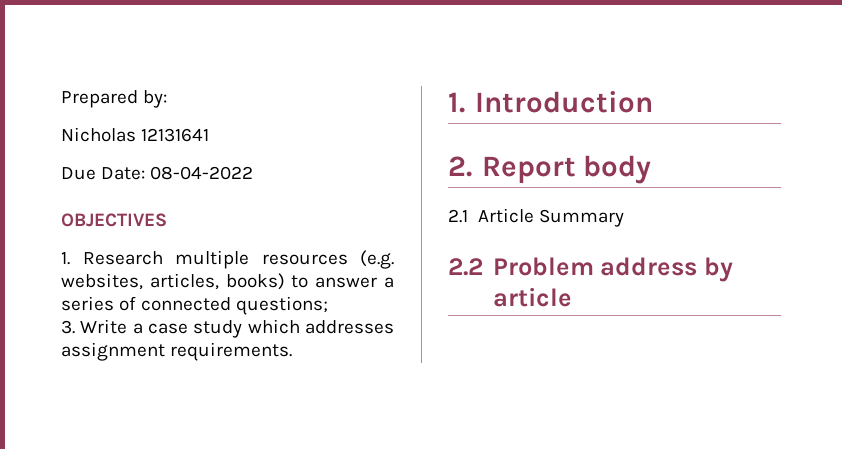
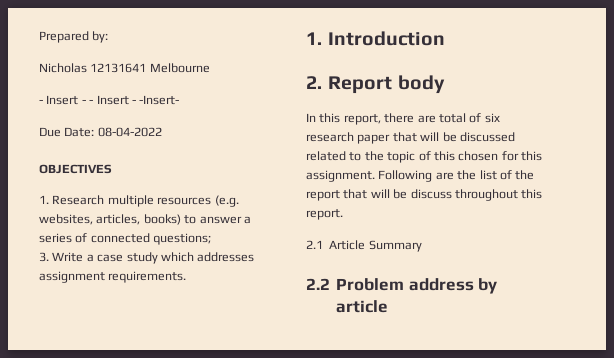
(210, 135) none -> [149,63,210,73] [39,95,180,105] Melbourne // - Insert - - Insert - -Insert-
(652, 169) none -> [306,113,500,125] [306,132,515,144] [306,151,542,163] [306,170,535,182] [306,189,543,201] [306,209,343,220] // In this report, there are total of six research paper that will be discussed related to the topic of this chosen for this assignment. Following are the list of the report that will be discuss throughout this report.

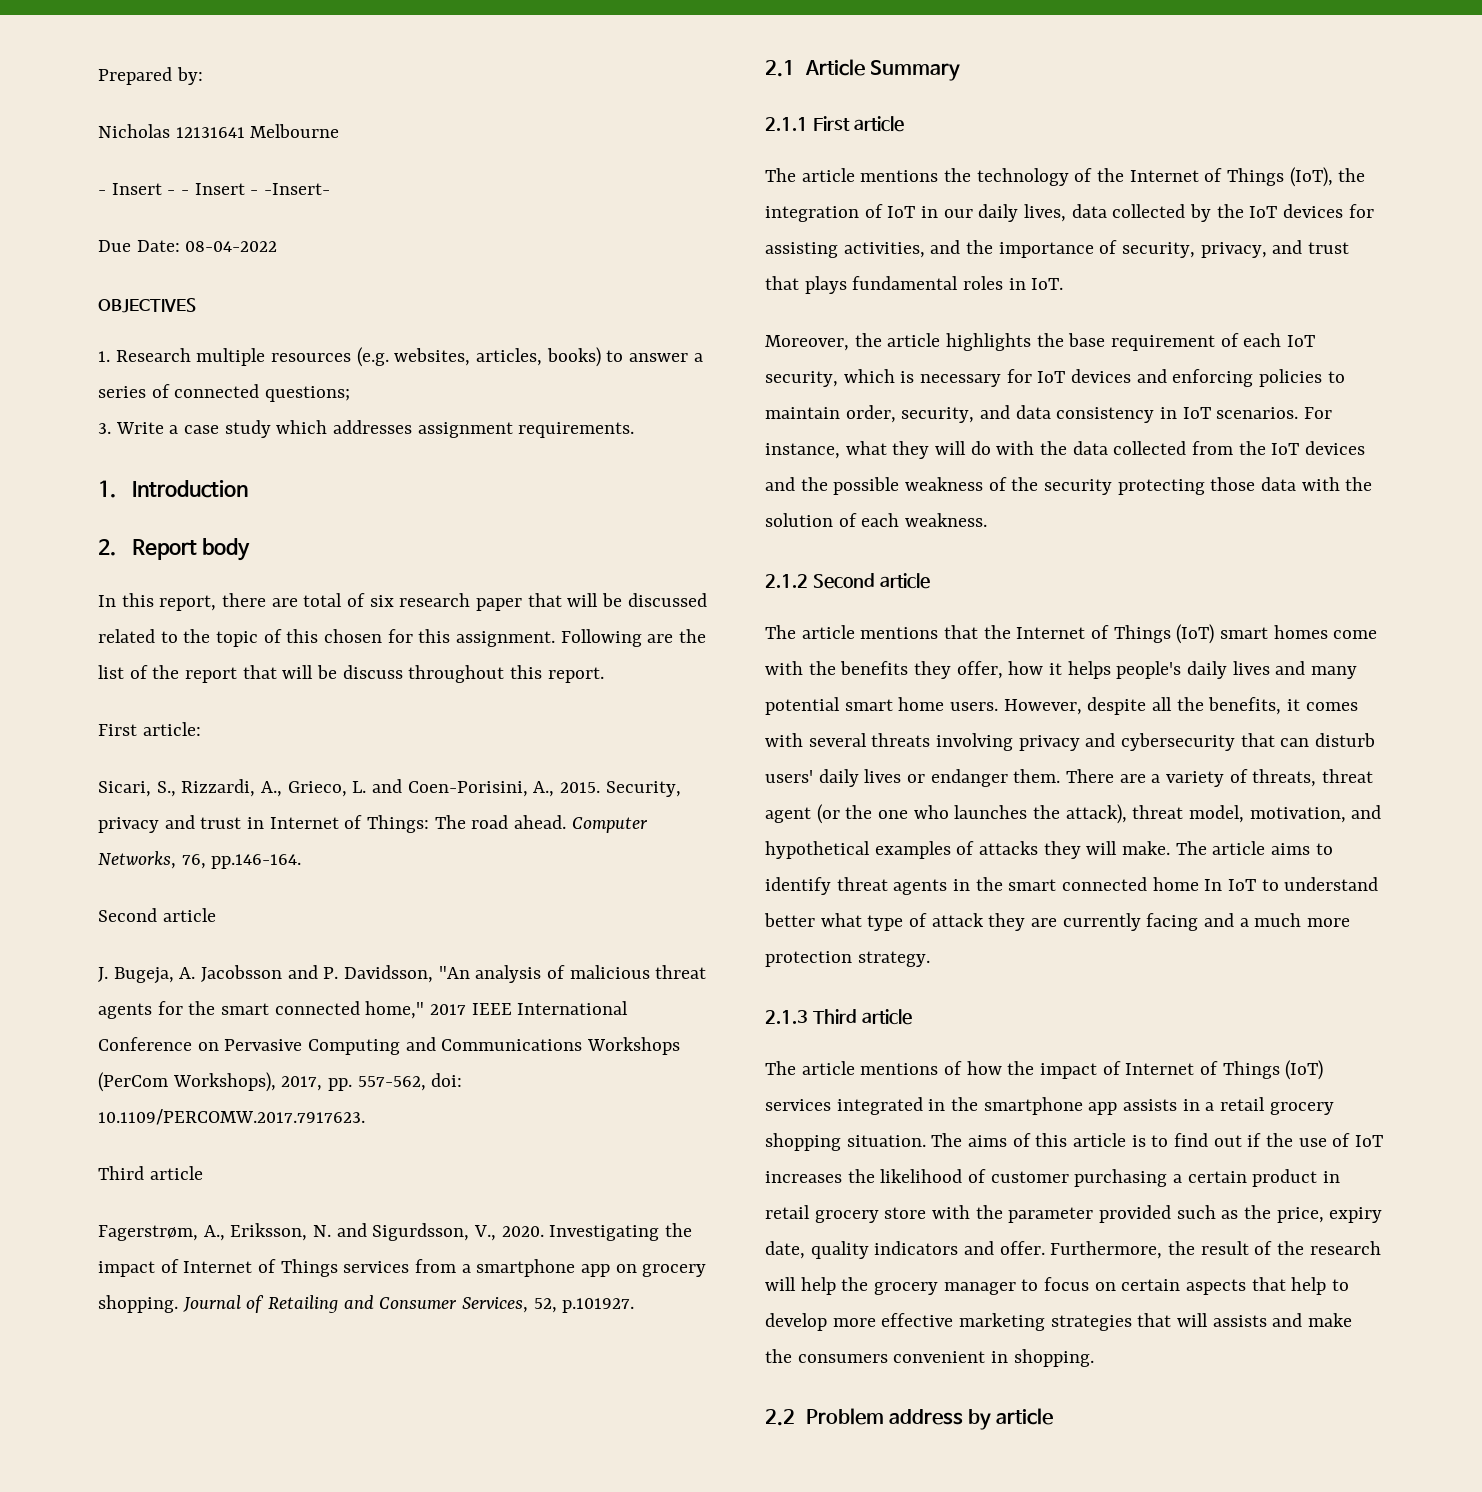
[306,240,422,252] 2.1 Article Summary -> [98,722,201,736] [98,779,681,797] [98,815,648,833] [98,851,302,869] [98,908,216,922] [98,965,707,984] [98,1001,629,1019] [98,1037,681,1055] [98,1072,463,1092] [98,1109,365,1125] [98,1166,203,1180] [98,1223,693,1241] [98,1259,707,1277] [98,1295,635,1313] [765,59,960,81] [765,116,904,132] [765,167,1366,187] [765,204,1374,222] [765,240,1350,258] [765,276,1064,294] [765,333,1316,351] [765,369,1345,387] [765,405,1333,423] [765,441,1366,459] [765,477,1373,495] [765,513,988,527] [765,573,930,589] [765,624,1378,644] [765,661,1358,679] [765,697,1358,715] [765,733,1376,751] [765,769,1374,787] [765,804,1382,824] [765,841,1333,859] [765,877,1379,895] [764,913,1351,931] [765,951,930,967] [765,1009,912,1025] [765,1060,1324,1080] [765,1097,1334,1115] [765,1133,1384,1151] [765,1169,1341,1187] [765,1205,1383,1223] [765,1241,1381,1259] [765,1277,1350,1295] [765,1313,1353,1331] [765,1349,1094,1367] First article: // Sicari, S., Rizzardi, A., Grieco, L. and Coen-Porisini, A., 2015. Security, privacy and trust in Internet of Things: The road ahead. Computer Networks, 76, pp.146-164. // Second article // J. Bugeja, A. Jacobsson and P. Davidsson, "An analysis of malicious threat agents for the smart connected home," 2017 IEEE International Conference on Pervasive Computing and Communications Workshops (PerCom Workshops), 2017, pp. 557-562, doi: 10.1109/PERCOMW.2017.7917623. // Third article // Fagerstrøm, A., Eriksson, N. and Sigurdsson, V., 2020. Investigating the impact of Internet of Things services from a smartphone app on grocery shopping. Journal of Retailing and Consumer Services, 52, p.101927. // 2.1 Article Summary // 2.1.1 First article // The article mentions the technology of the Internet of Things (IoT), the integration of IoT in our daily lives, data collected by the IoT devices for assisting activities, and the importance of security, privacy, and trust that plays fundamental roles in IoT. // Moreover, the article highlights the base requirement of each IoT security, which is necessary for IoT devices and enforcing policies to maintain order, security, and data consistency in IoT scenarios. For instance, what they will do with the data collected from the IoT devices and the possible weakness of the security protecting those data with the solution of each weakness. // 2.1.2 Second article // The article mentions that the Internet of Things (IoT) smart homes come with the benefits they offer, how it helps people's daily lives and many potential smart home users. However, despite all the benefits, it comes with several threats involving privacy and cybersecurity that can disturb users' daily lives or endanger them. There are a variety of threats, threat agent (or the one who launches the attack), threat model, motivation, and hypothetical examples of attacks they will make. The article aims to identify threat agents in the smart connected home In IoT to understand better what type of attack they are currently facing and a much more protection strategy. // 2.1.3 Third article // The article mentions of how the impact of Internet of Things (IoT) services integrated in the smartphone app assists in a retail grocery shopping situation. The aims of this article is to find out if the use of IoT increases the likelihood of customer purchasing a certain product in retail grocery store with the parameter provided such as the price, expiry date, quality indicators and offer. Furthermore, the result of the research will help the grocery manager to focus on certain aspects that help to develop more effective marketing strategies that will assists and make the consumers convenient in shopping.

